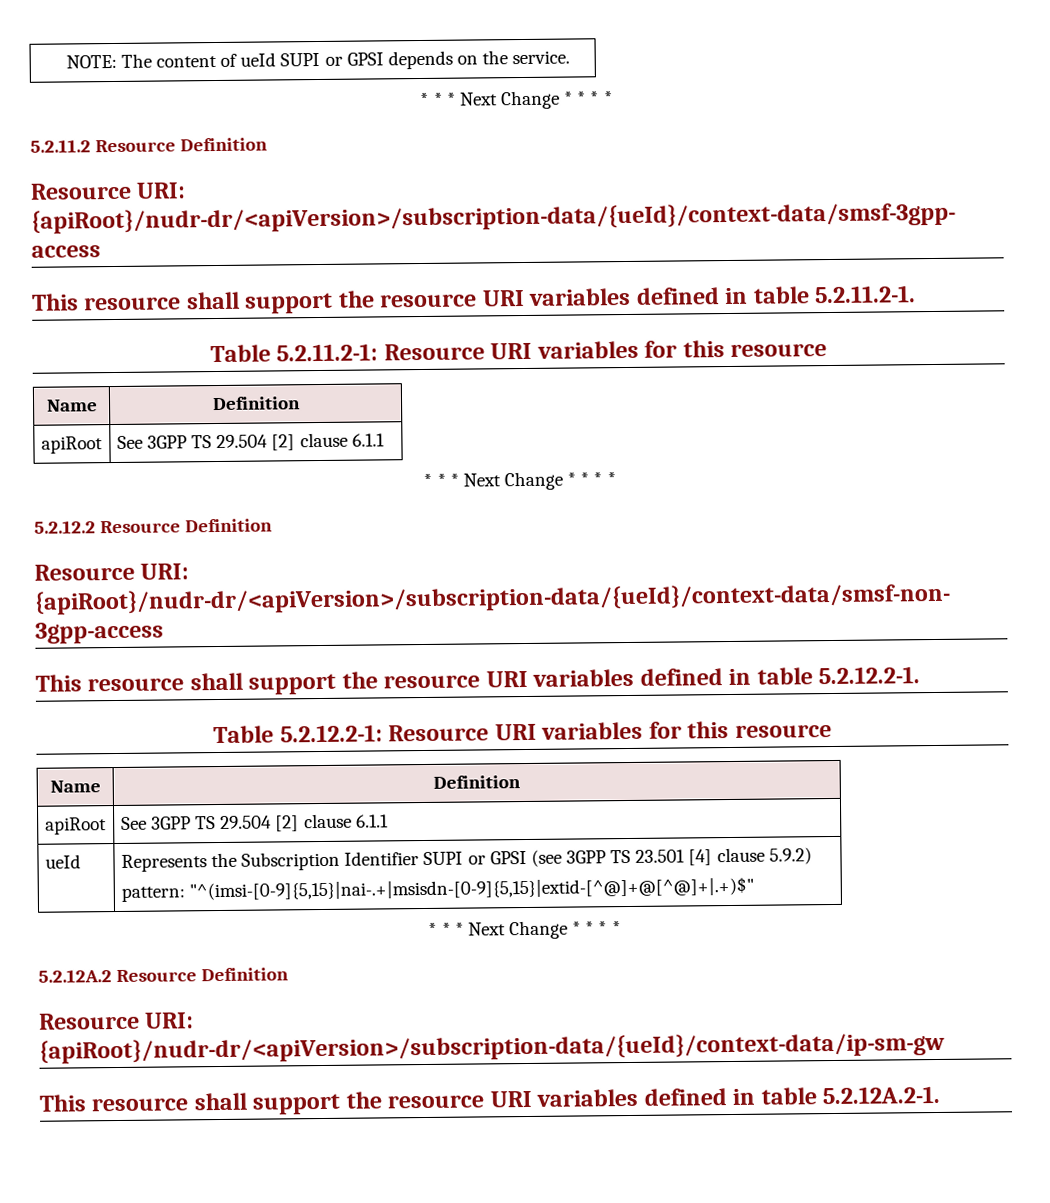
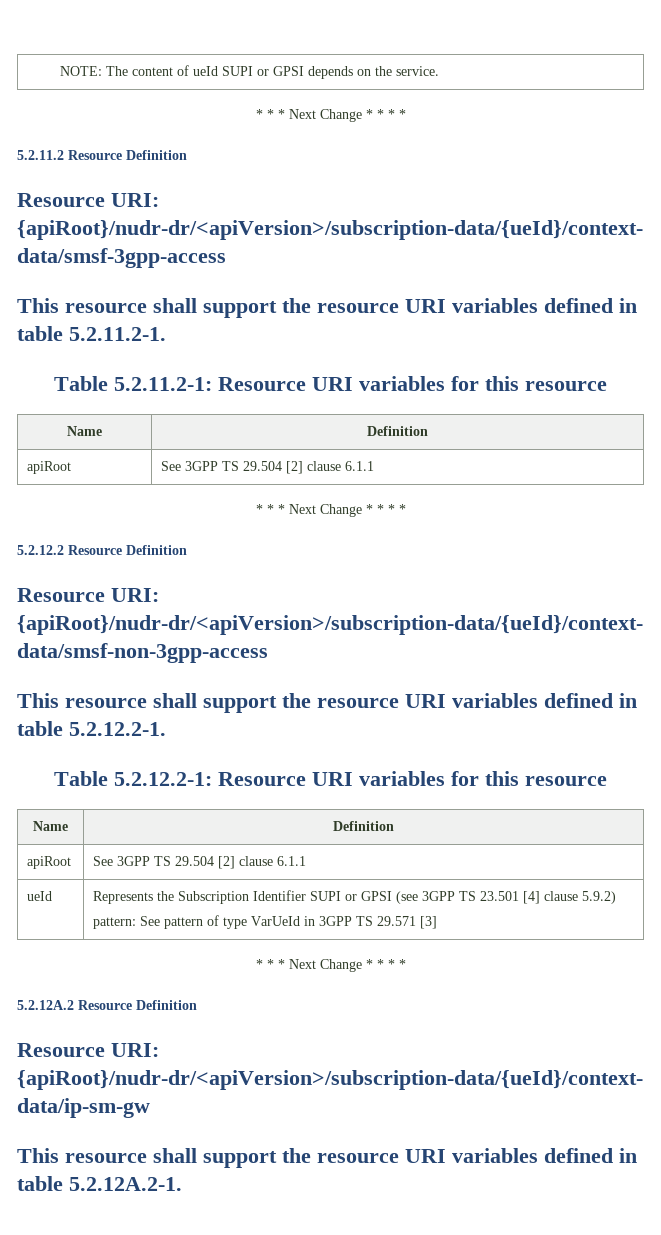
[189,876,755,901] "^(imsi-[0-9]{5,15}|nai-.+|msisdn-[0-9]{5,15}|extid-[^@]+@[^@]+|.+)$" -> [140,915,438,929] See pattern of type VarUeId in 3GPP TS 29.571 [3]

